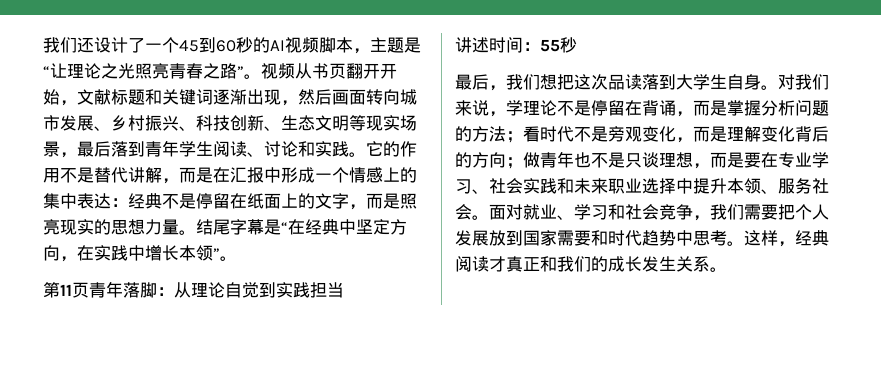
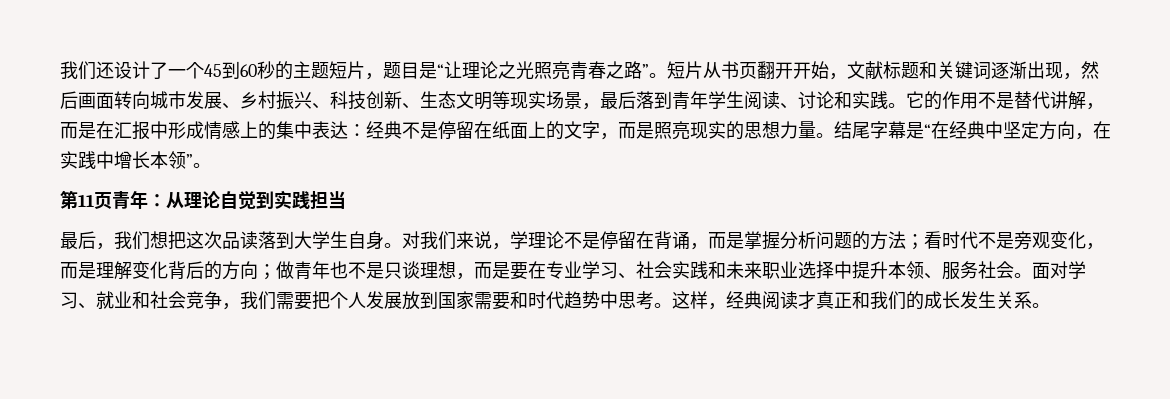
[270,37,404,54] AI视频脚本，主题 -> [293,61,419,80] 主题短片，题目
[261,63,295,79] 视频 -> [667,61,703,79] 短片
[315,167,349,183] 一个 -> (204, 130) none
[123,282,157,298] 落脚 -> (148, 199) none
[455,37,577,53] // 讲述时间：55秒 -> (346, 200) none
[523,204,608,220] 就业、学习 -> [1068,261,1086,279] [60,291,132,309] 学习、就业

